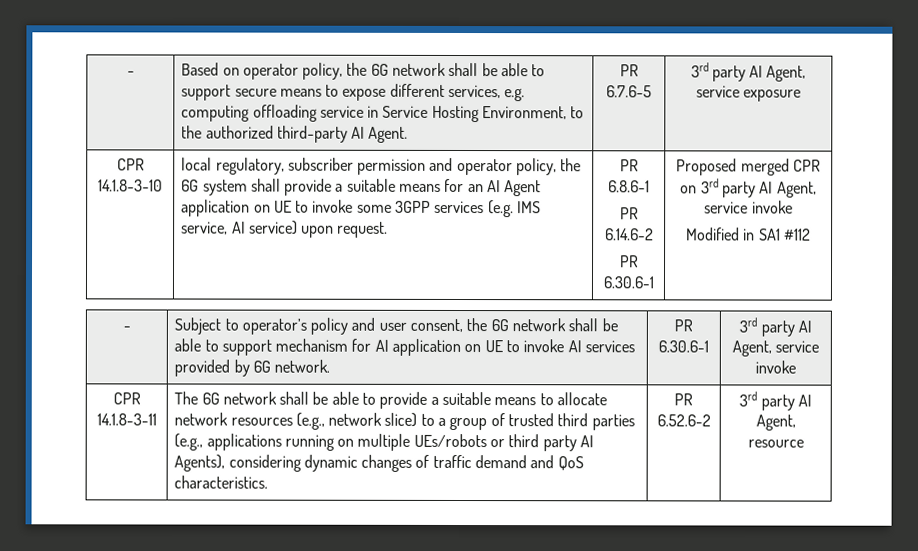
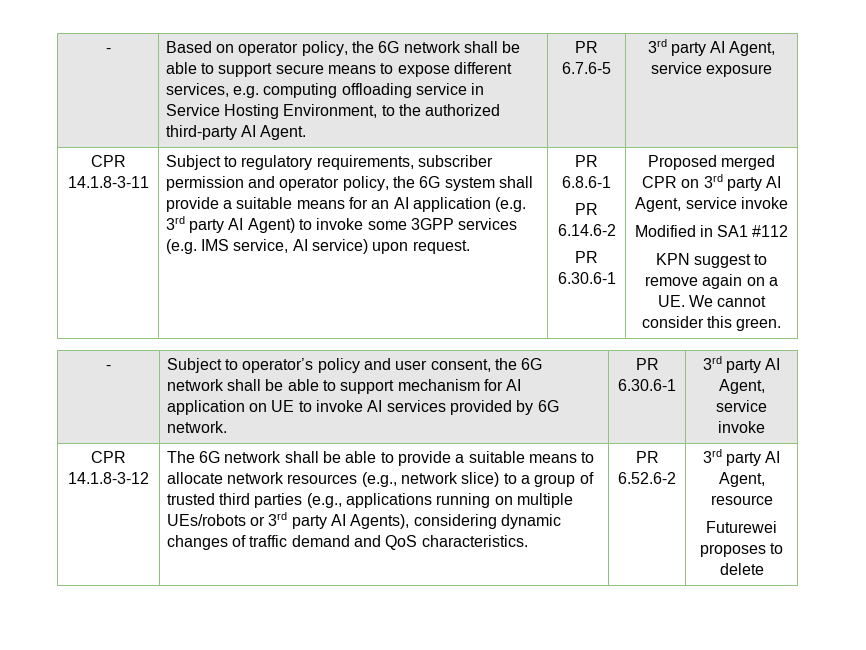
[98,179,163,192] [181,157,285,175] 14.1.8-3-10 | local regulatory, -> [67,176,149,188] [165,155,414,170] 14.1.8-3-11 | Subject to regulatory requirements,
[504,180,542,197] [181,199,292,217] Agent application on UE -> [413,197,527,212] [165,216,295,233] application (e.g. 3rd party AI Agent)
(811, 234) none -> [655,253,768,268] [645,274,778,289] [657,295,767,307] [641,316,782,331] // KPN suggest to remove again on a UE. We cannot consider this green.
[96,413,157,426] 14.1.8-3-11 -> [68,472,149,484] 14.1.8-3-12
[508,434,540,448] third -> [268,512,288,526] 3rd
(804, 443) none -> [706,521,777,533] [699,543,784,557] [719,563,764,575] // Futurewei proposes to delete

